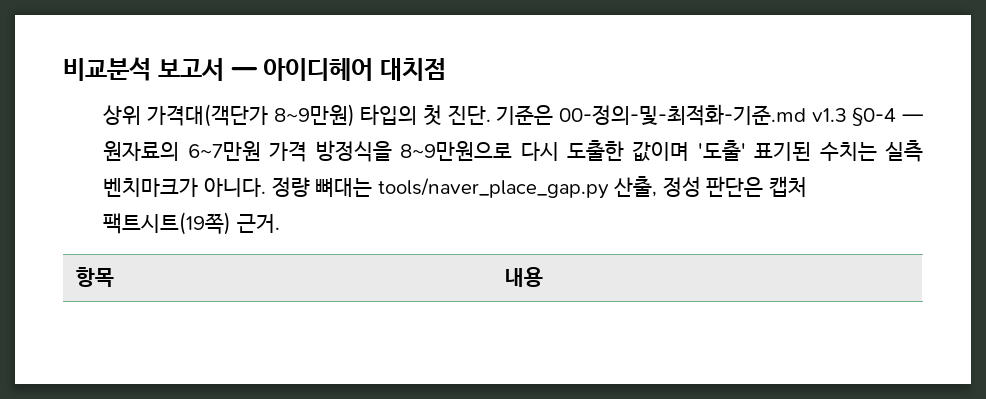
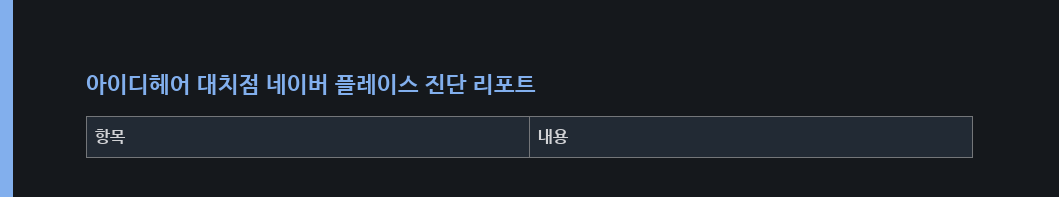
[63,57,258,81] 비교분석 보고서 — -> (86, 84) none
[103,104,925,127] [103,140,923,162] [103,176,807,199] [103,212,281,235] // 상위 가격대(객단가 8~9만원) 타입의 첫 진단. 기준은 00-정의-및-최적화-기준.md v1.3 §0-4 — 원자료의 6~7만원 가격 방정식을 8~9만원으로 다시 도출한 값이며 '도출' 표기된 수치는 실측 벤치마크가 아니다. 정량 뼈대는 tools/naver_place_gap.py 산출, 정성 판단은 캡처 팩트시트(19쪽) 근거. -> [266,74,537,95] 네이버 플레이스 진단 리포트

